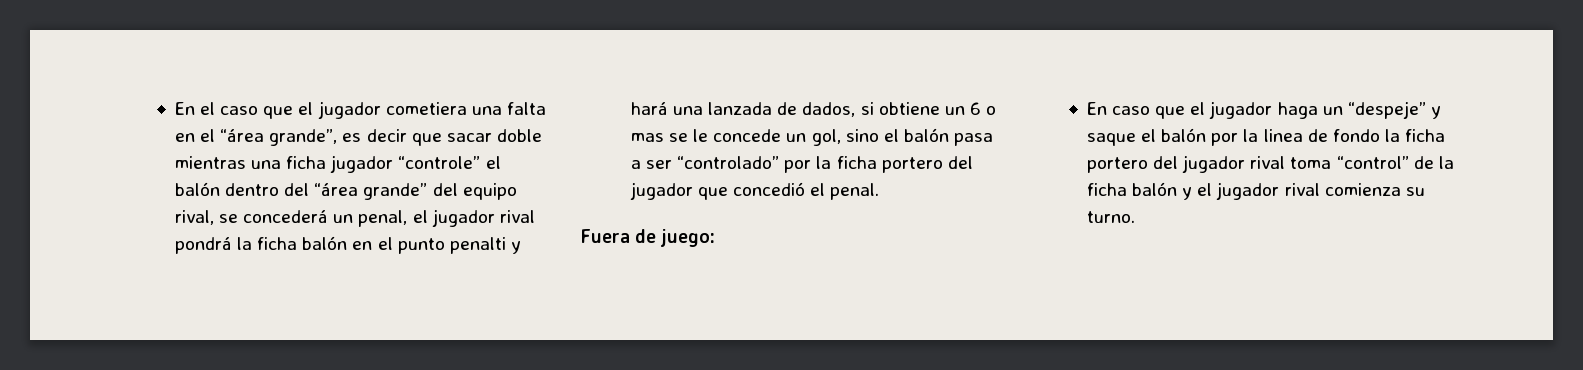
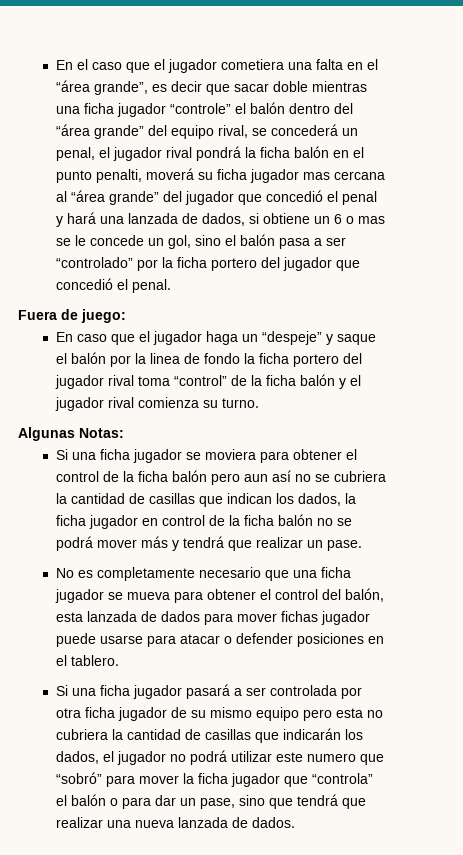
[449,237,506,254] penalti -> [95,168,385,183] [55,190,377,205] penalti, moverá su ficha jugador mas cercana al “área grande” del jugador que concedió el penal
(1135, 217) none -> [18,427,124,441] [55,449,357,463] [55,470,386,485] [55,493,356,507] [55,514,352,529] [55,536,362,551] [55,567,351,581] [54,588,384,603] [55,611,370,625] [55,633,384,647] [55,655,119,666] [55,684,362,699] [55,707,383,721] [55,728,363,743] [55,750,384,765] [55,772,373,787] [55,794,366,809] [55,817,295,828] // Algunas Notas: // Si una ficha jugador se moviera para obtener el control de la ficha balón pero aun así no se cubriera la cantidad de casillas que indican los dados, la ficha jugador en control de la ficha balón no se podrá mover más y tendrá que realizar un pase. // No es completamente necesario que una ficha jugador se mueva para obtener el control del balón, esta lanzada de dados para mover fichas jugador puede usarse para atacar o defender posiciones en el tablero. // Si una ficha jugador pasará a ser controlada por otra ficha jugador de su mismo equipo pero esta no cubriera la cantidad de casillas que indicarán los dados, el jugador no podrá utilizar este numero que “sobró” para mover la ficha jugador que “controla” el balón o para dar un pase, sino que tendrá que realizar una nueva lanzada de dados.

